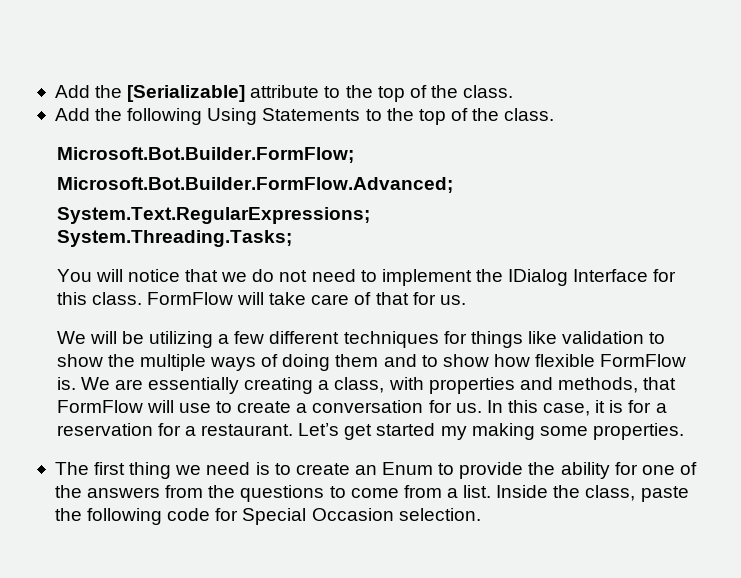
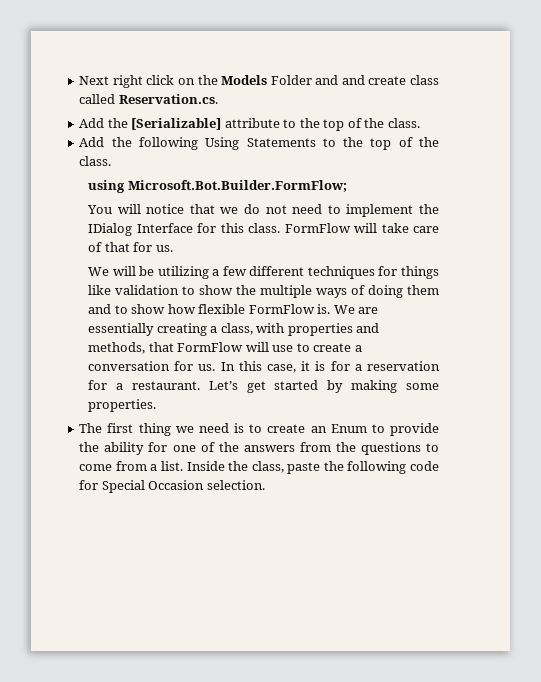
(54, 91) none -> [79,75,439,88] [79,94,218,104] Next right click on the Models Folder and and create class called Reservation.cs. //
(555, 114) none -> [87,180,125,193] using
[56,177,453,193] [56,207,370,224] [56,230,292,247] // Microsoft.Bot.Builder.FormFlow.Advanced; // System.Text.RegularExpressions; // System.Threading.Tasks; -> (347, 186) none
[440,426,467,440] my -> [327,380,344,393] by

